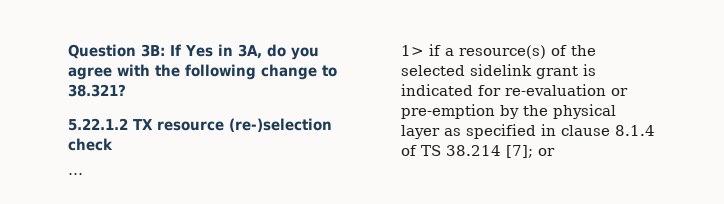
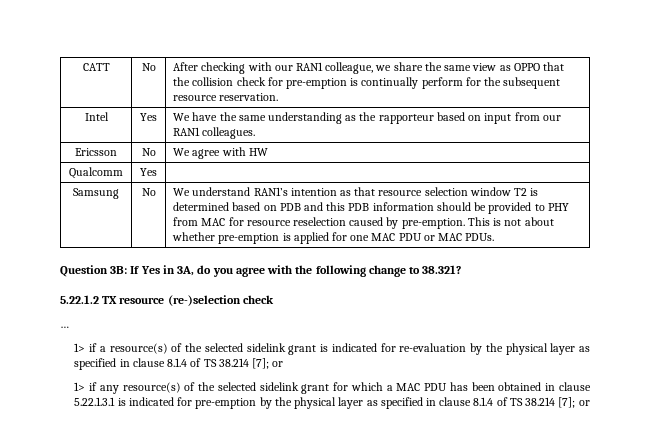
(68, 51) none -> [82,63,110,71] [141,63,156,71] [173,62,565,74] [173,77,561,89] [173,93,279,101] [84,112,109,121] [140,113,157,121] [173,112,561,124] [173,127,256,139] [75,148,117,156] [141,148,156,156] [173,147,268,159] [69,167,123,179] [140,168,157,176] [73,188,119,199] [141,188,156,196] [173,187,539,196] [173,202,569,214] [173,217,554,229] [172,232,495,244] CATT | No | After checking with our RAN1 colleague, we share the same view as OPPO that the collision check for pre-emption is continually perform for the subsequent resource reservation. // Intel | Yes | We have the same understanding as the rapporteur based on input from our RAN1 colleagues. // Ericsson | No | We agree with HW // Qualcomm | Yes | // Samsung | No | We understand RAN1’s intention as that resource selection window T2 is determined based on PDB and this PDB information should be provided to PHY from MAC for resource reselection caused by pre-emption. This is not about whether pre-emption is applied for one MAC PDU or MAC PDUs. //
[611,88,629,96] or -> [470,343,591,355] [74,358,284,370] [74,382,592,394] [74,397,193,406] by the physical layer as specified in clause 8.1.4 of TS 38.214 [7]; or // 1> if any resource(s) of the selected sidelink grant for which a MAC PDU has been obtained in clause 5.22.1.3.1 is indicated for

